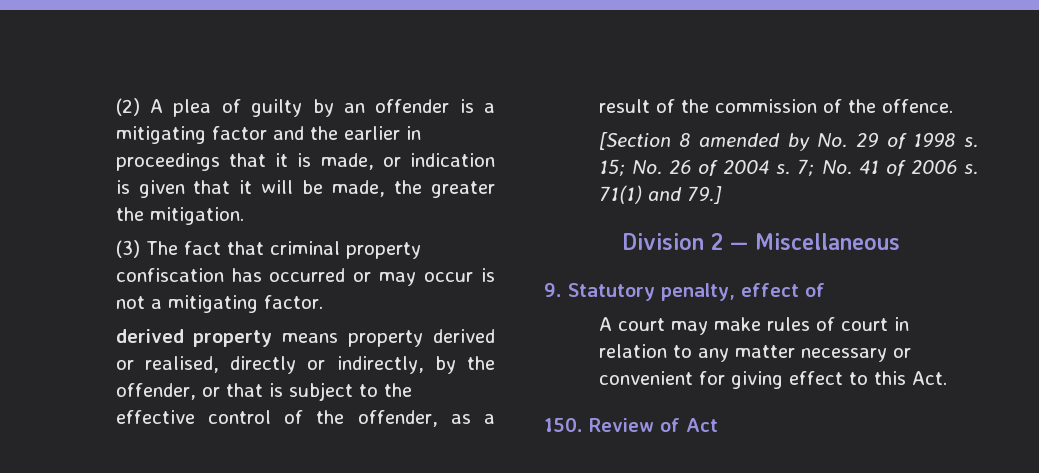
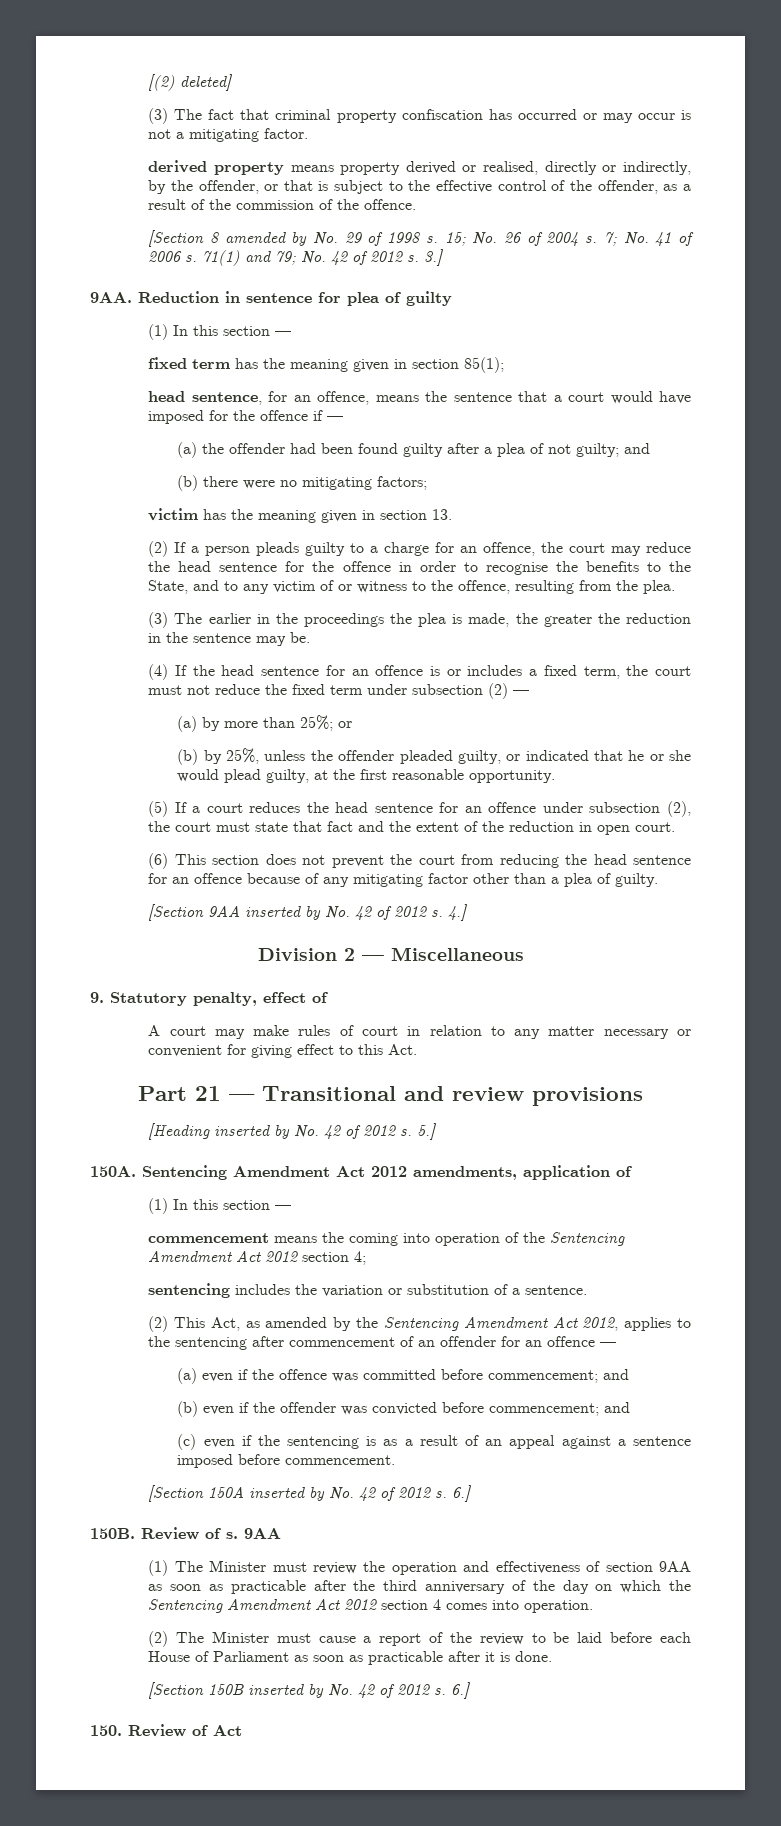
[115,98,495,117] [115,126,421,144] [115,153,496,171] [115,180,496,198] [115,207,244,225] (2) A plea of guilty by an offender is a mitigating factor and the earlier in proceedings that it is made, or indication is given that it will be made, the greater the mitigation. -> [148,74,233,91] [(2) deleted]
[686,186,722,204] 79.] -> [275,249,444,266] [90,291,452,306] [148,324,292,340] [148,357,505,373] [148,391,692,405] [148,410,344,424] [177,442,651,458] [177,475,428,491] [148,508,453,523] [148,541,692,557] [148,561,691,575] [148,580,676,594] [148,612,692,628] [148,632,311,646] [148,664,692,680] [148,683,530,699] [177,715,353,732] [177,748,691,765] [177,769,556,783] [148,801,691,817] [148,821,676,835] [148,853,692,869] [148,873,659,887] [148,904,468,921] 79; No. 42 of 2012 s. 3.] // 9AA. Reduction in sentence for plea of guilty // (1) In this section — // fixed term has the meaning given in section 85(1); // head sentence, for an offence, means the sentence that a court would have imposed for the offence if — // (a) the offender had been found guilty after a plea of not guilty; and // (b) there were no mitigating factors; // victim has the meaning given in section 13. // (2) If a person pleads guilty to a charge for an offence, the court may reduce the head sentence for the offence in order to recognise the benefits to the State, and to any victim of or witness to the offence, resulting from the plea. // (3) The earlier in the proceedings the plea is made, the greater the reduction in the sentence may be. // (4) If the head sentence for an offence is or includes a fixed term, the court must not reduce the fixed term under subsection (2) — // (a) by more than 25%; or // (b) by 25%, unless the offender pleaded guilty, or indicated that he or she would plead guilty, at the first reasonable opportunity. // (5) If a court reduces the head sentence for an offence under subsection (2), the court must state that fact and the extent of the reduction in open court. // (6) This section does not prevent the court from reducing the head sentence for an offence because of any mitigating factor other than a plea of guilty. // [Section 9AA inserted by No. 42 of 2012 s. 4.]
(947, 378) none -> [138,1086,643,1106] [148,1123,437,1140] [90,1165,632,1180] [148,1198,292,1214] [148,1232,626,1246] [148,1250,367,1265] [148,1283,588,1298] [148,1316,691,1332] [148,1336,617,1350] [177,1368,630,1384] [177,1401,631,1417] [177,1434,691,1450] [177,1454,396,1468] [148,1485,472,1502] [90,1527,281,1540] [148,1560,692,1576] [148,1580,691,1594] [148,1598,594,1613] [148,1631,692,1647] [148,1651,553,1665] [148,1682,471,1699] // Part 21 — Transitional and review provisions // [Heading inserted by No. 42 of 2012 s. 5.] // 150A. Sentencing Amendment Act 2012 amendments, application of // (1) In this section — // commencement means the coming into operation of the Sentencing Amendment Act 2012 section 4; // sentencing includes the variation or substitution of a sentence. // (2) This Act, as amended by the Sentencing Amendment Act 2012, applies to the sentencing after commencement of an offender for an offence — // (a) even if the offence was committed before commencement; and // (b) even if the offender was convicted before commencement; and // (c) even if the sentencing is as a result of an appeal against a sentence imposed before commencement. // [Section 150A inserted by No. 42 of 2012 s. 6.] // 150B. Review of s. 9AA // (1) The Minister must review the operation and effectiveness of section 9AA as soon as practicable after the third anniversary of the day on which the Sentencing Amendment Act 2012 section 4 comes into operation. // (2) The Minister must cause a report of the review to be laid before each House of Parliament as soon as practicable after it is done. // [Section 150B inserted by No. 42 of 2012 s. 6.]

